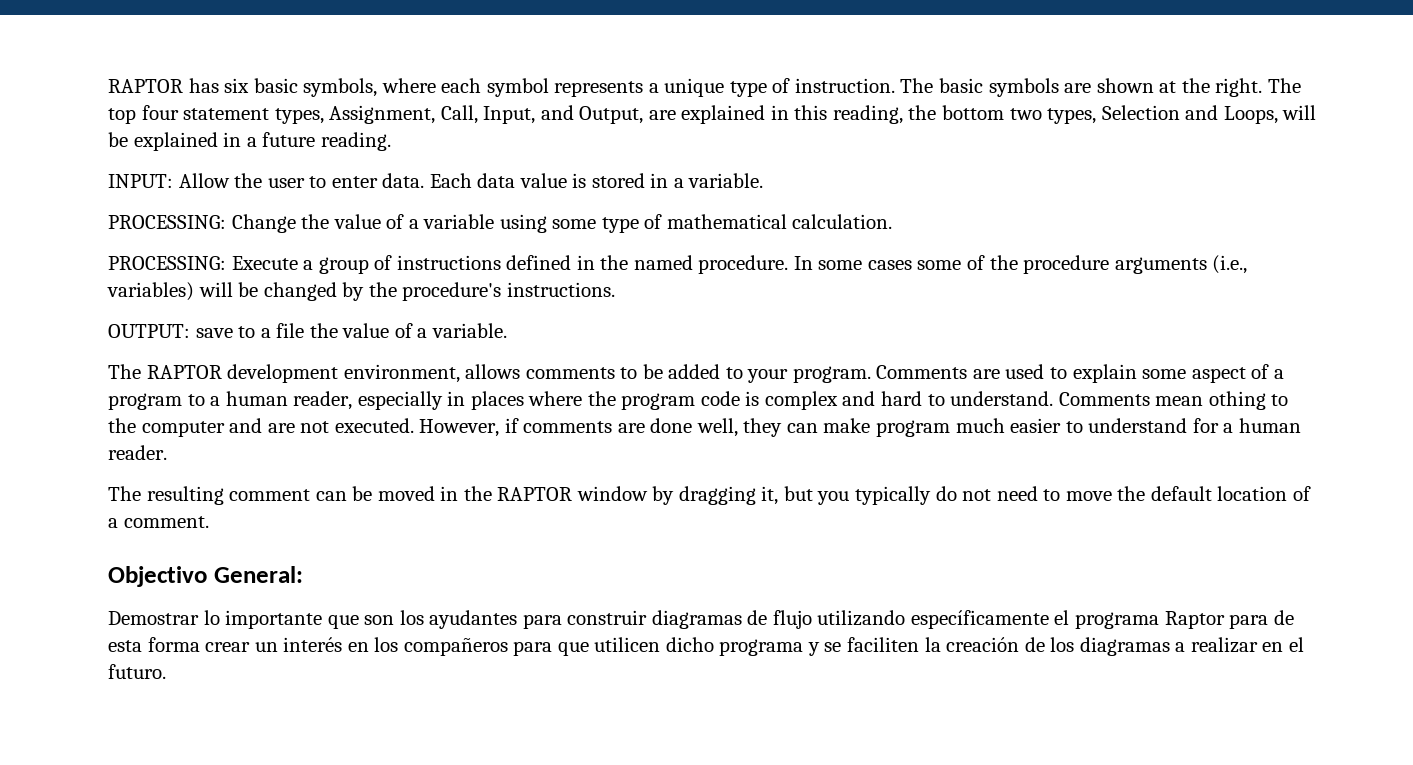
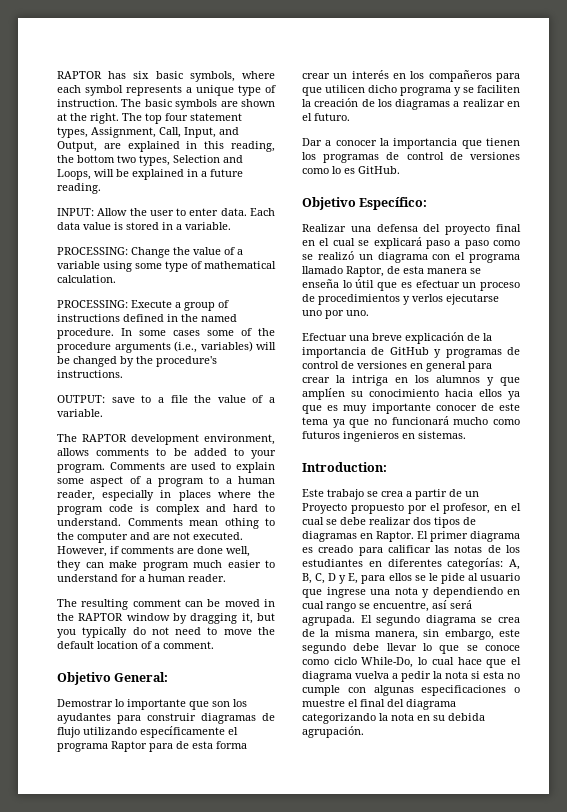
[108,566,207,587] Objectivo -> [57,672,111,685] Objetivo
(166, 671) none -> [302,138,520,149] [302,152,520,163] [302,166,400,174] [302,197,428,210] [302,224,521,235] [302,237,520,249] [302,251,520,263] [302,266,481,277] [302,279,520,291] [302,294,499,305] [302,310,369,319] [302,332,492,344] [302,347,520,358] [302,361,492,372] [302,375,520,386] [302,388,520,400] [302,403,520,414] [302,416,520,428] [302,431,466,442] [302,462,387,472] [302,489,479,500] [302,503,521,514] [302,517,476,528] [302,531,520,542] [302,545,520,556] [302,558,520,570] [302,573,520,584] [302,587,520,598] [302,600,472,612] [302,615,520,626] [302,629,520,640] [302,643,520,654] [302,657,521,668] [302,671,520,682] [302,685,520,696] [302,699,456,710] [302,713,485,724] [302,726,364,738] // Dar a conocer la importancia que tienen los programas de control de versiones como lo es GitHub. // Objetivo Específico: // Realizar una defensa del proyecto final en el cual se explicará paso a paso como se realizó un diagrama con el programa llamado Raptor, de esta manera se enseña lo útil que es efectuar un proceso de procedimientos y verlos ejecutarse uno por uno. // Efectuar una breve explicación de la importancia de GitHub y programas de control de versiones en general para crear la intriga en los alumnos y que amplíen su conocimiento hacia ellos ya que es muy importante conocer de este tema ya que no funcionará mucho como futuros ingenieros en sistemas. // Introduction: // Este trabajo se crea a partir de un Proyecto propuesto por el profesor, en el cual se debe realizar dos tipos de diagramas en Raptor. El primer diagrama es creado para calificar las notas de los estudiantes en diferentes categorías: A, B, C, D y E, para ellos se le pide al usuario que ingrese una nota y dependiendo en cual rango se encuentre, así será agrupada. El segundo diagrama se crea de la misma manera, sin embargo, este segundo debe llevar lo que se conoce como ciclo While-Do, lo cual hace que el diagrama vuelva a pedir la nota si esta no cumple con algunas especificaciones o muestre el final del diagrama categorizando la nota en su debida agrupación.

